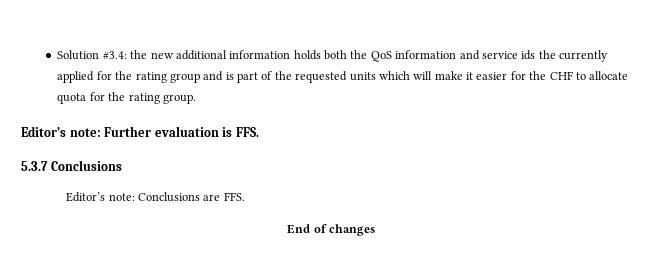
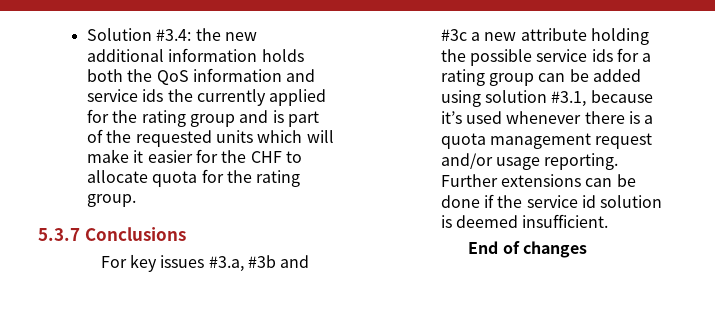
[21,126,259,137] [21,160,122,171] [66,192,245,202] Editor’s note: Further evaluation is FFS. // 5.3.7 Conclusions // Editor’s note: Conclusions are FFS. -> [38,227,186,241] [100,254,310,272] [440,28,649,45] [440,48,652,66] [440,69,641,86] [440,90,653,107] [440,111,654,124] [440,133,653,149] [440,153,619,170] [440,174,636,187] [440,194,663,208] [440,214,609,228] 5.3.7 Conclusions // For key issues #3.a, #3b and #3c a new attribute holding the possible service ids for a rating group can be added using solution #3.1, because it’s used whenever there is a quota management request and/or usage reporting. Further extensions can be done if the service id solution is deemed insufficient.

